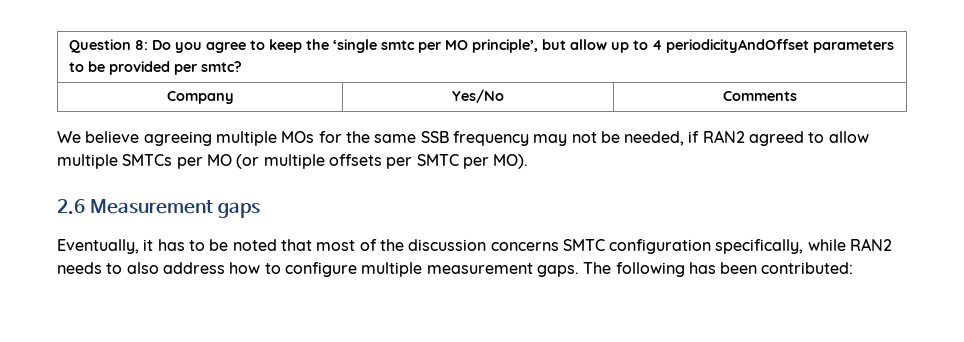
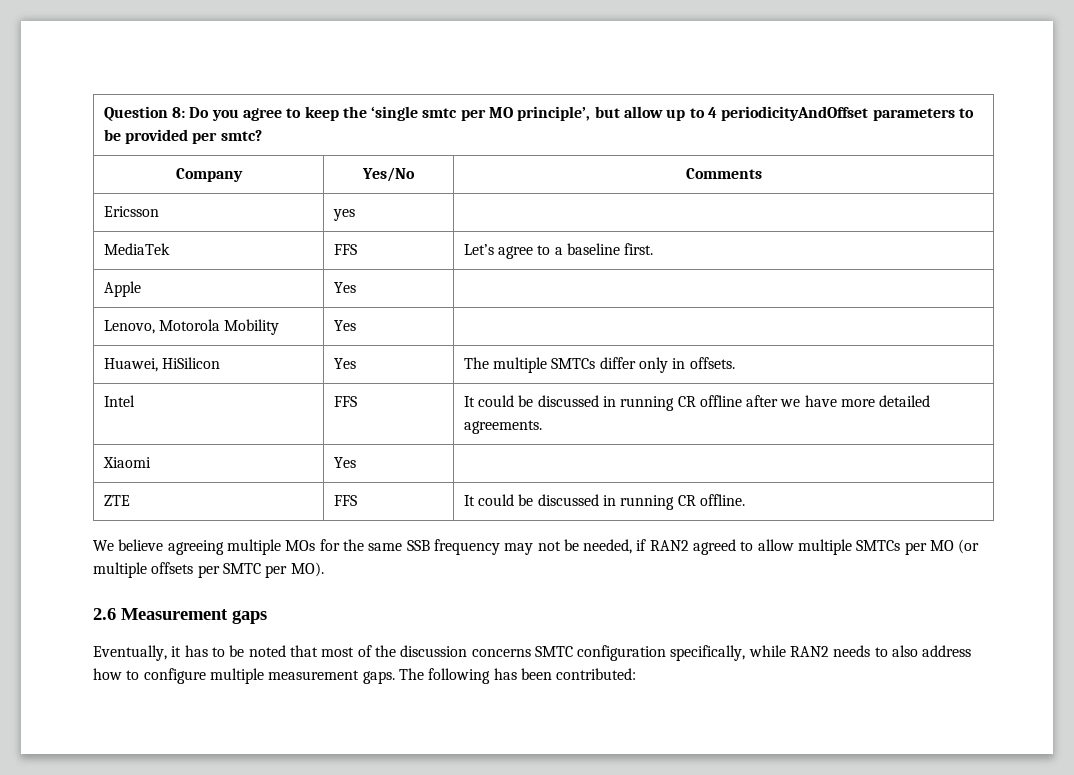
(797, 96) none -> [103,206,159,217] [332,209,355,221] [103,243,170,255] [333,244,357,255] [463,243,654,259] [103,281,141,297] [333,282,356,293] [103,319,280,335] [333,320,356,331] [103,357,220,372] [333,358,356,369] [463,357,735,373] [103,395,135,407] [333,396,357,407] [463,395,931,411] [463,420,542,434] [102,457,151,468] [333,457,356,468] [103,495,130,506] [333,495,357,506] [463,494,745,510] // Ericsson | yes | // MediaTek | FFS | Let’s agree to a baseline first. // Apple | Yes | // Lenovo, Motorola Mobility | Yes | // Huawei, HiSilicon | Yes | The multiple SMTCs differ only in offsets. // Intel | FFS | It could be discussed in running CR offline after we have more detailed agreements. // Xiaomi | Yes | // ZTE | FFS | It could be discussed in running CR offline.

